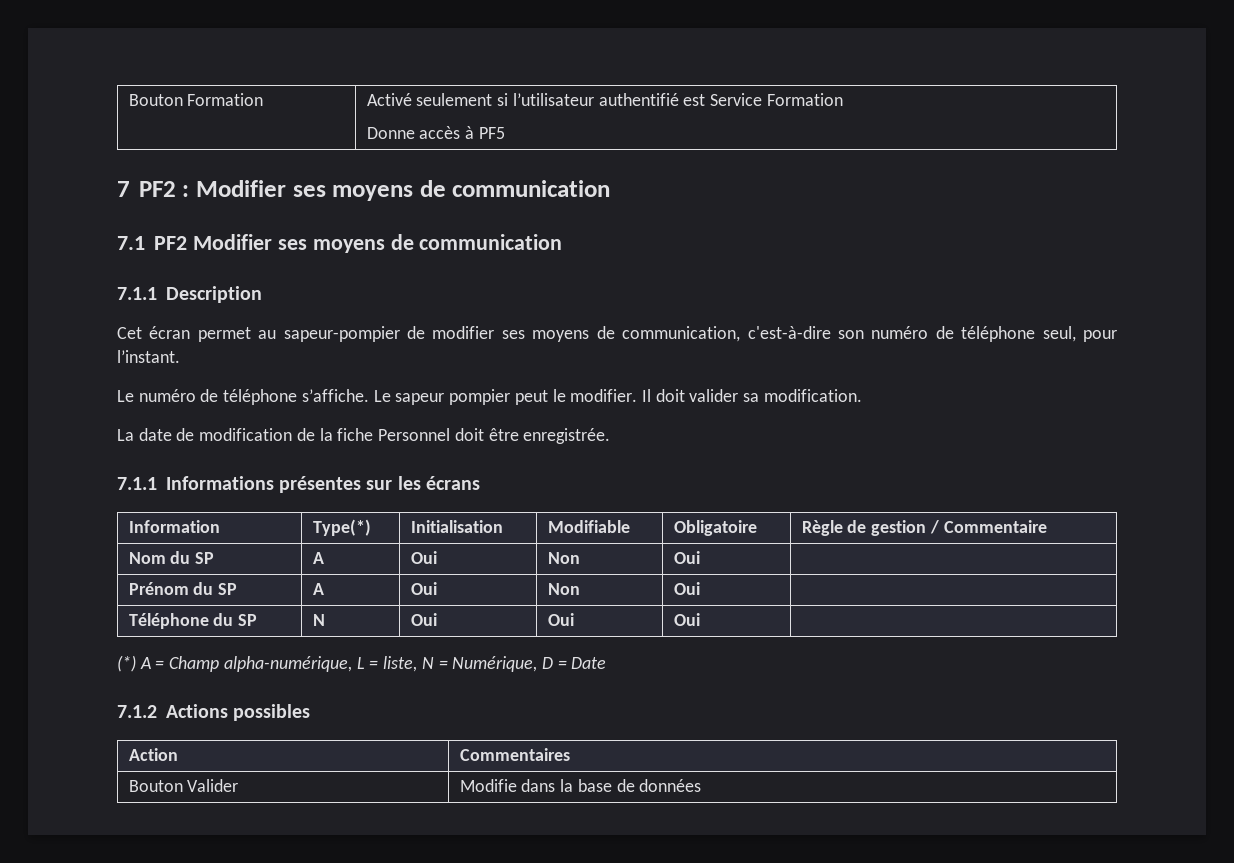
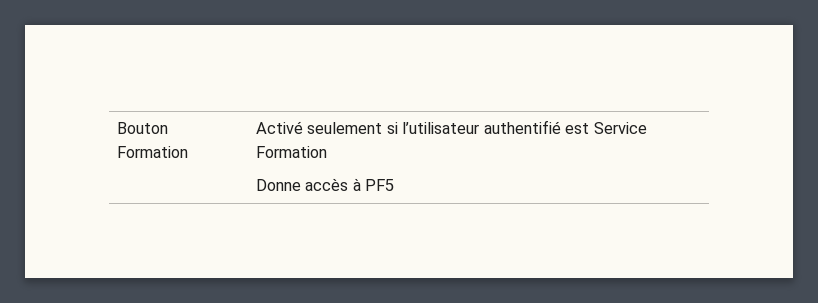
[117,180,611,201] [117,234,563,253] [117,286,262,303] [117,326,1117,342] [117,350,180,363] [117,389,862,405] [117,428,611,444] [117,476,480,493] [128,520,220,533] [312,519,371,536] [410,520,503,533] [547,520,630,533] [673,520,757,536] [801,520,1047,536] [128,551,215,564] [312,552,324,564] [410,551,437,564] [547,552,580,564] [673,551,700,564] [128,582,238,595] [312,583,324,595] [410,582,437,595] [547,583,580,595] [673,582,700,595] [128,613,258,629] [312,614,325,626] [410,613,437,626] [547,613,574,626] [673,613,700,626] [117,655,607,672] [117,704,311,721] [128,748,178,761] [459,748,570,761] [128,779,239,792] [459,779,702,792] // 7 PF2 : Modifier ses moyens de communication // 7.1 PF2 Modifier ses moyens de communication // 7.1.1 Description // Cet écran permet au sapeur-pompier de modifier ses moyens de communication, c'est-à-dire son numéro de téléphone seul, pour l’instant. // Le numéro de téléphone s’affiche. Le sapeur pompier peut le modifier. Il doit valider sa modification. // La date de modification de la fiche Personnel doit être enregistrée. // 7.1.1 Informations présentes sur les écrans // Information | Type(*) | Initialisation | Modifiable | Obligatoire | Règle de gestion / Commentaire // Nom du SP | A | Oui | Non | Oui | // Prénom du SP | A | Oui | Non | Oui | // Téléphone du SP | N | Oui | Oui | Oui | // (*) A = Champ alpha-numérique, L = liste, N = Numérique, D = Date // 7.1.2 Actions possibles // Action | Commentaires // Bouton Valider | Modifie dans la base de données -> (395, 185) none

